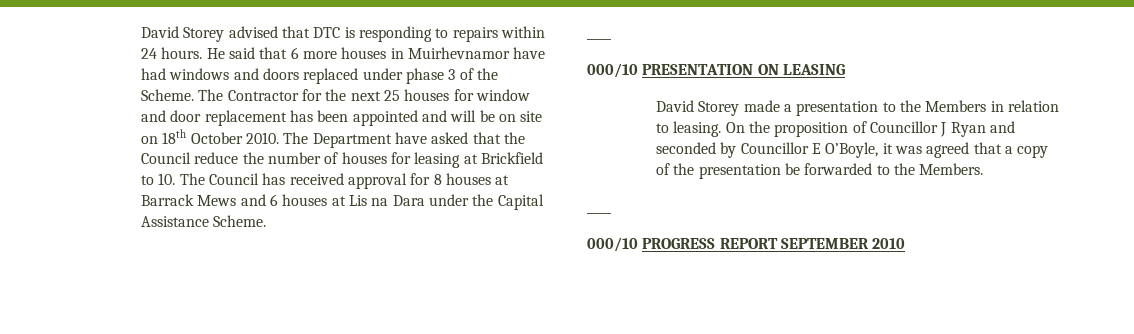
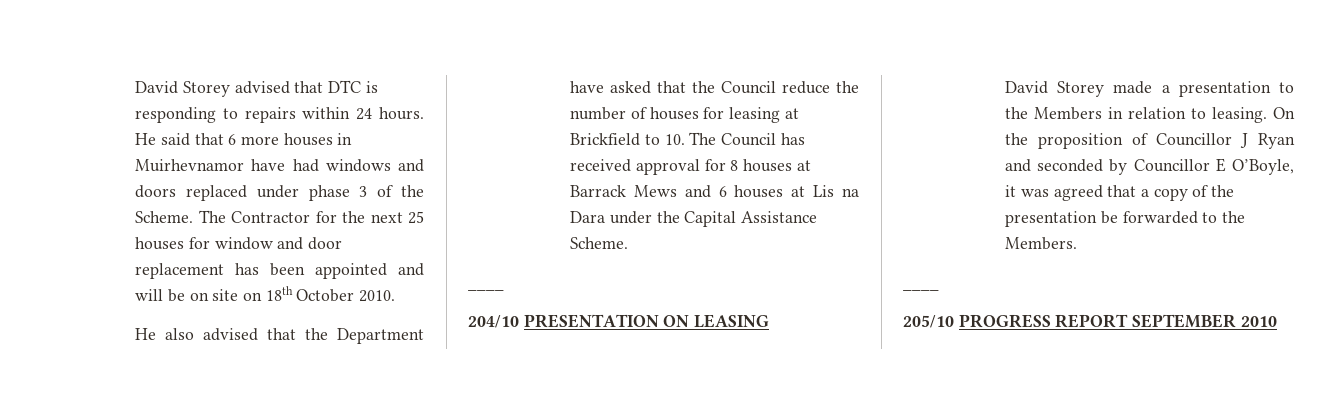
[283,132,309,144] The -> [135,328,329,341] // He also advised that the
[587,63,638,78] 000/10 -> [468,315,519,328] 204/10
[587,237,638,252] 000/10 -> [903,315,954,328] 205/10

